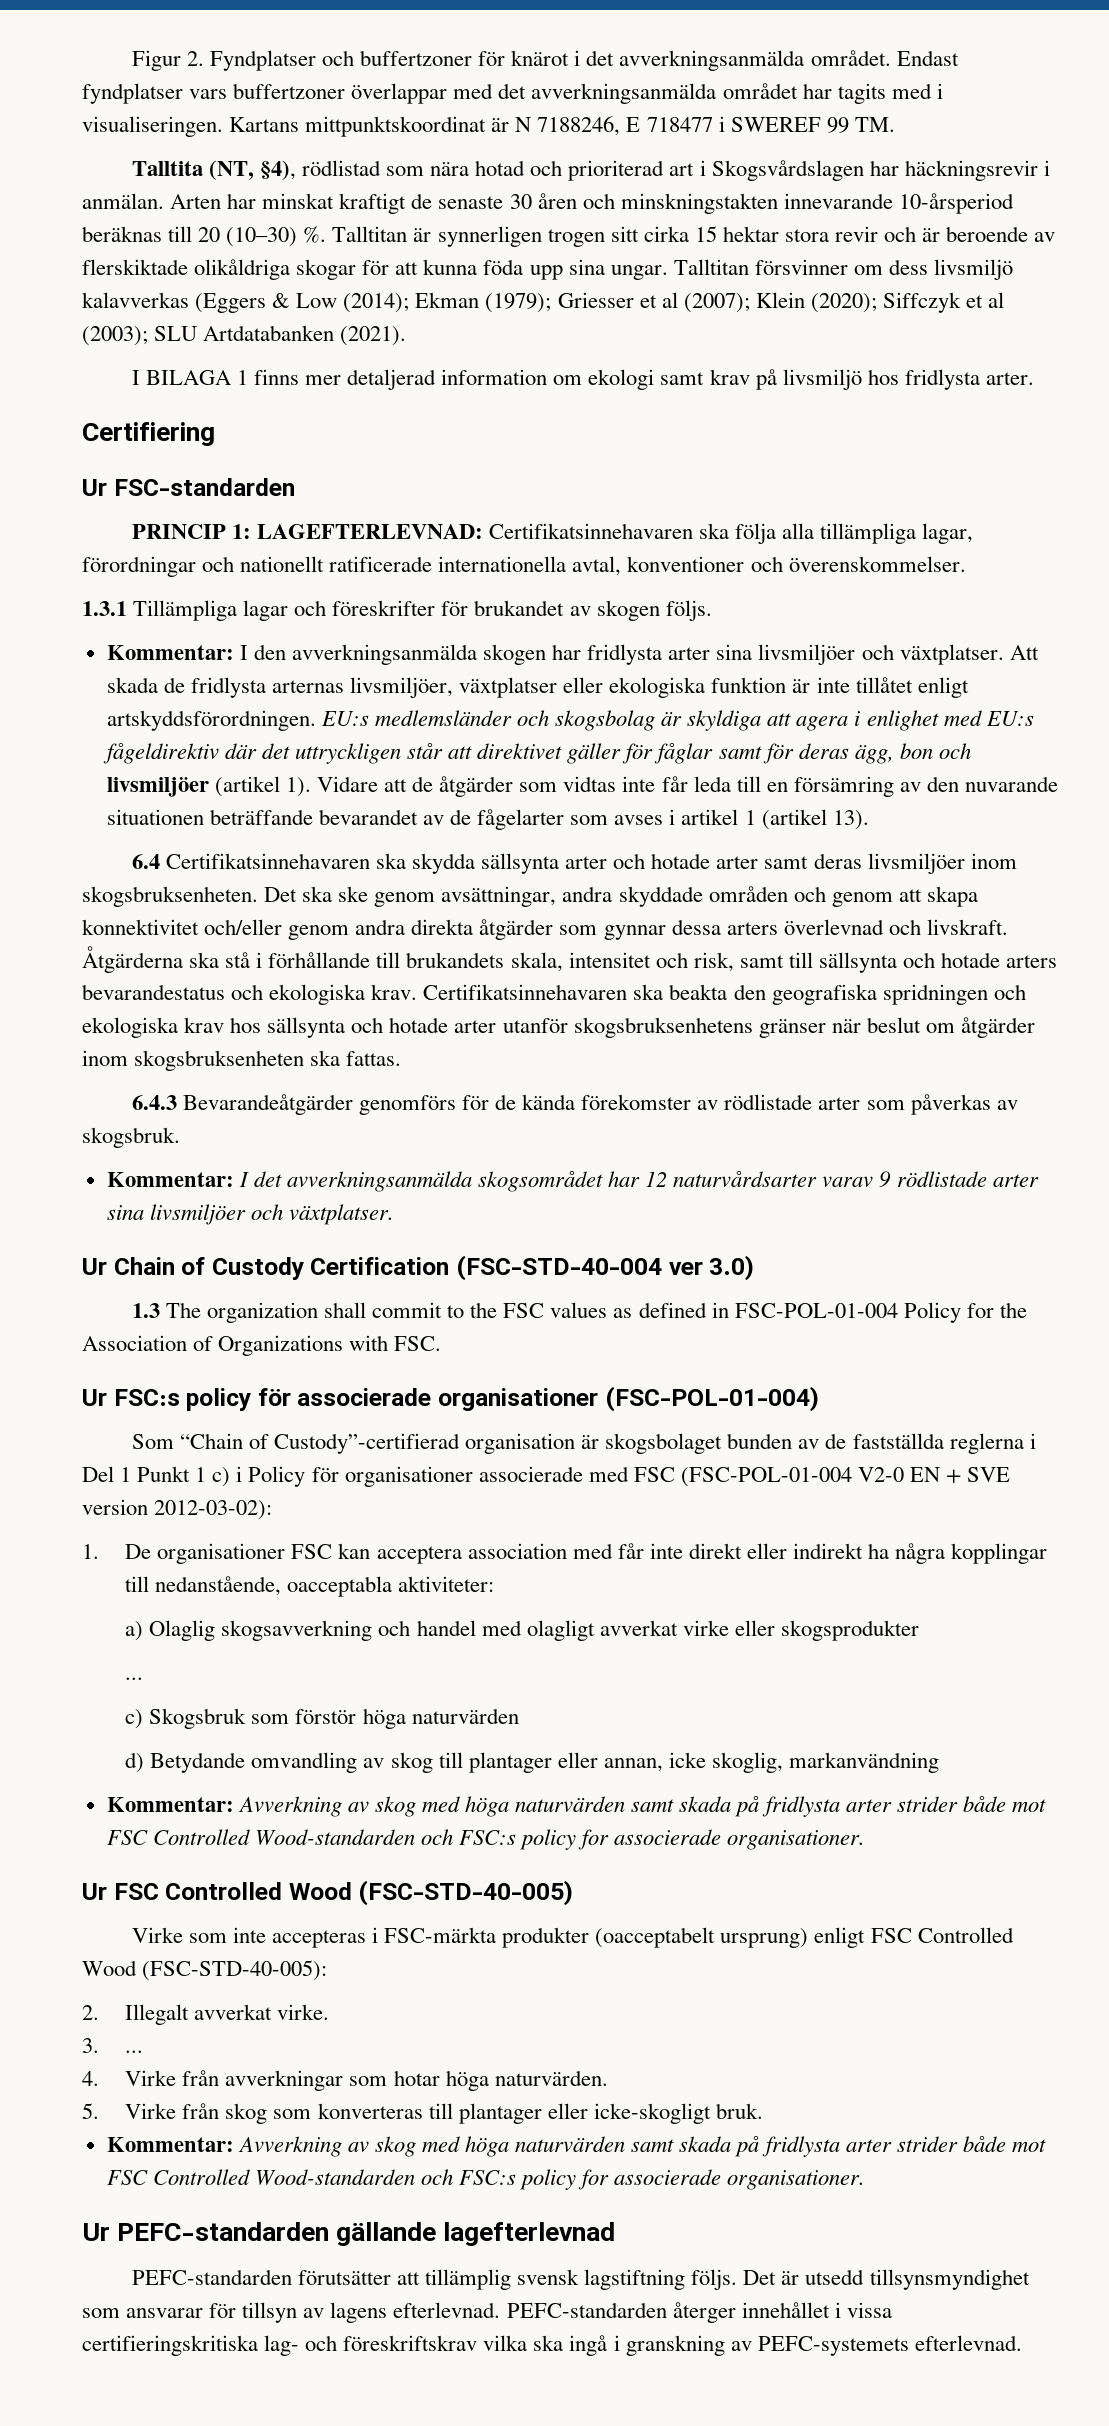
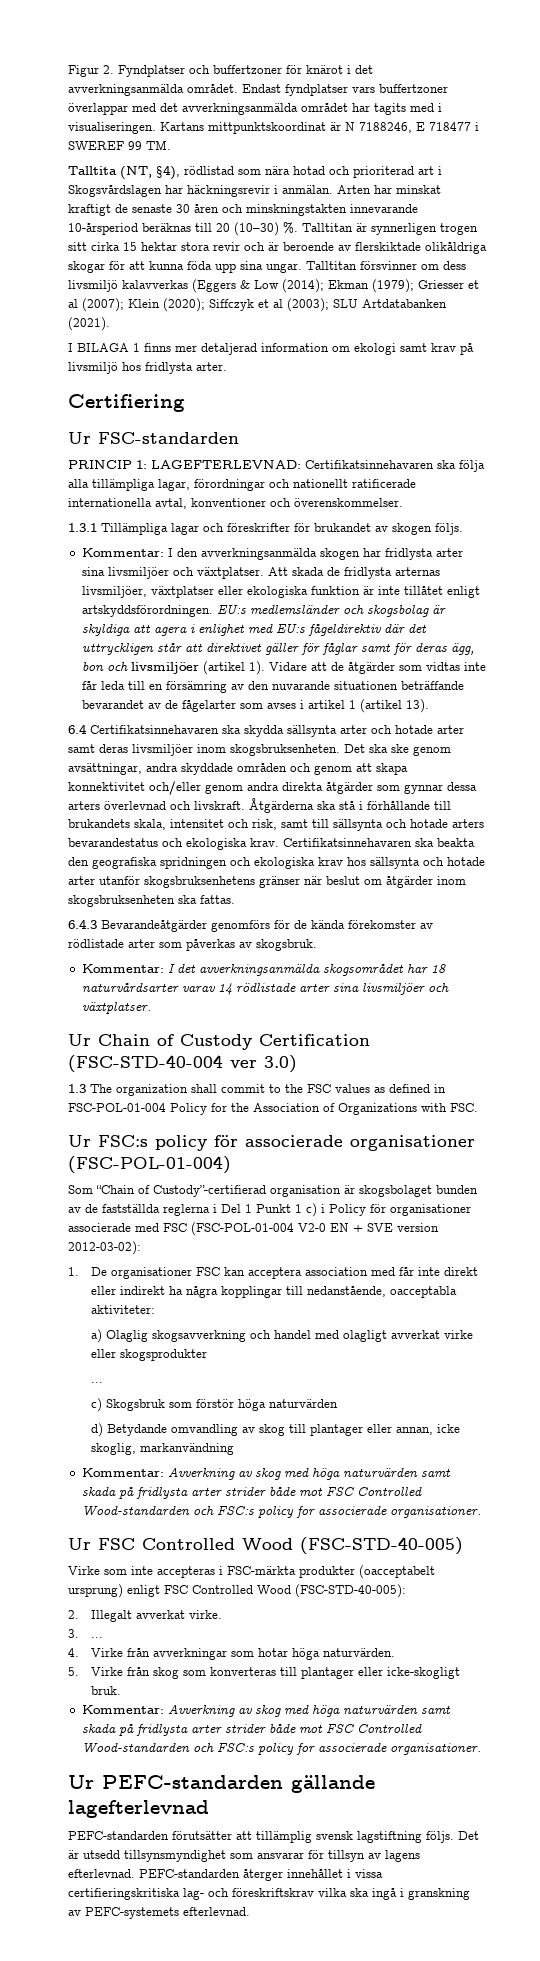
[645,1171,668,1187] 12 -> [430,964,446,973] 18
[879,1171,892,1187] 9 -> [217,983,232,995] 14

